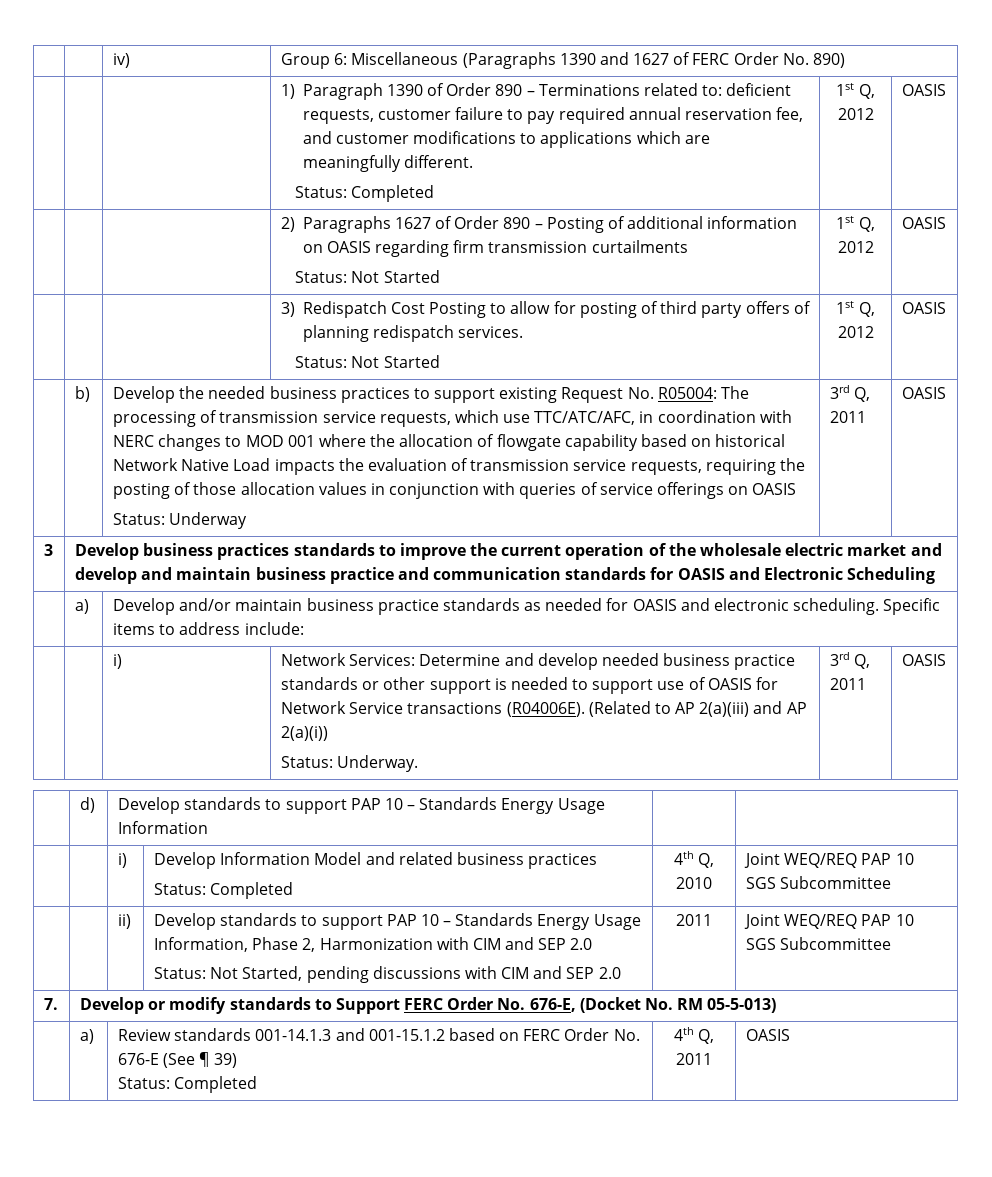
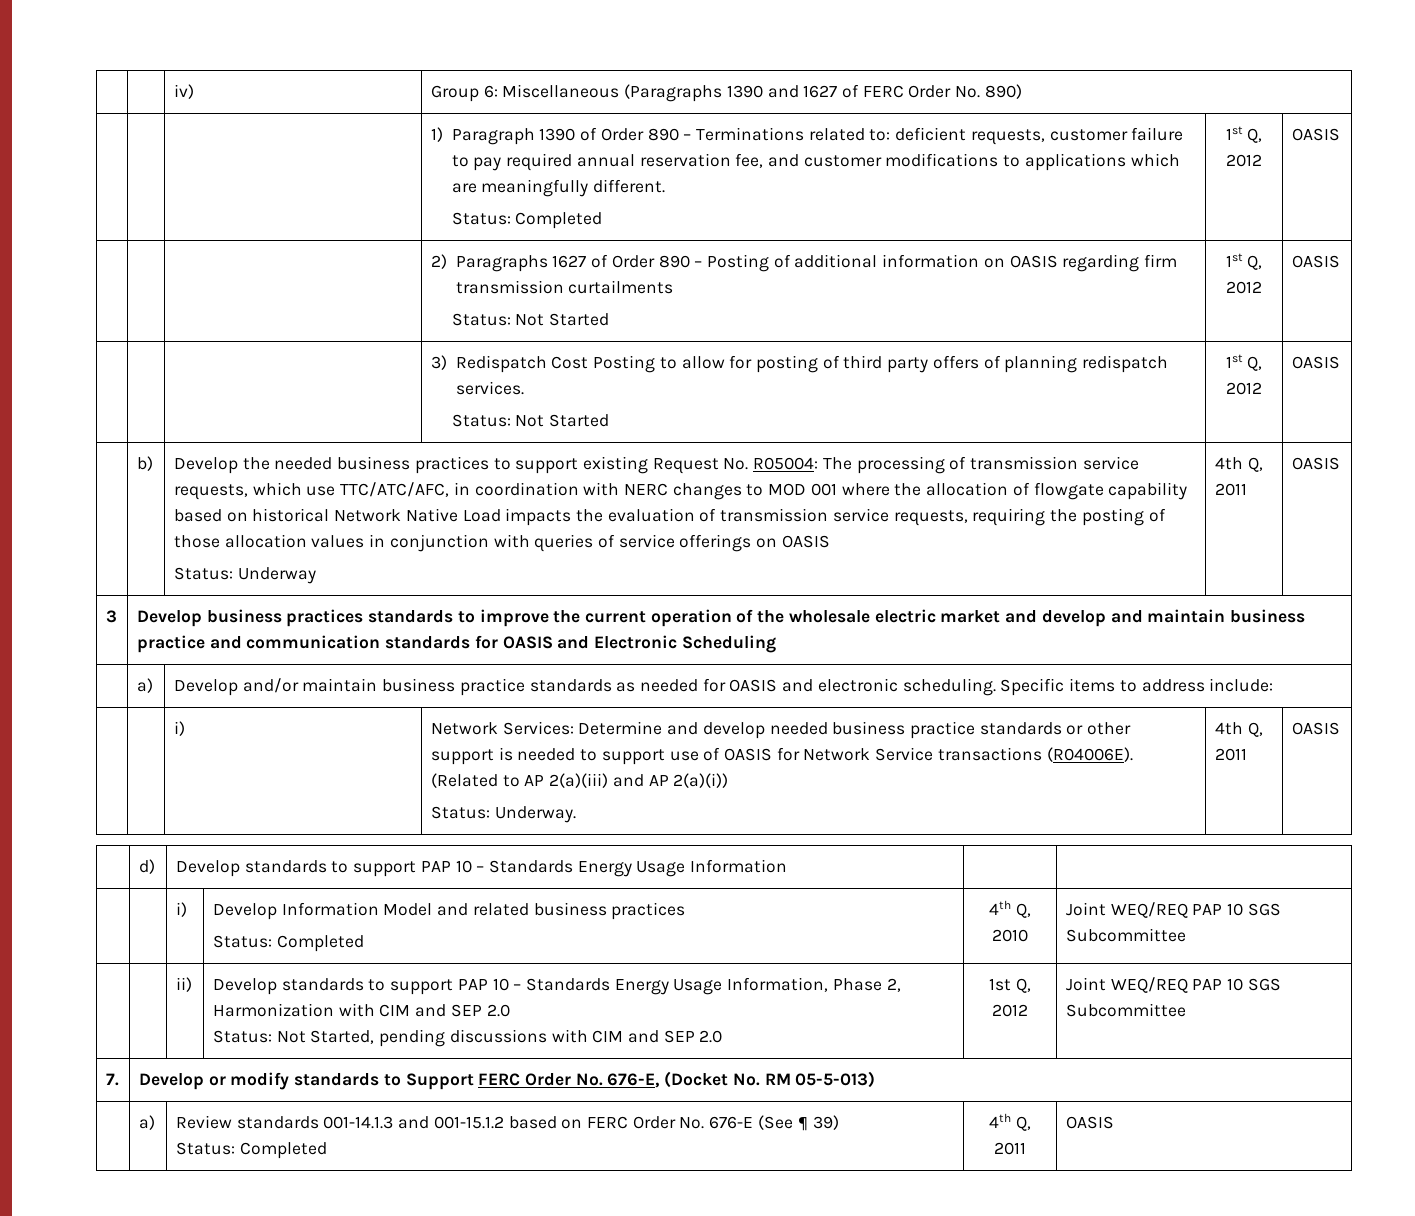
[829,385,850,399] 3rd -> [1214,457,1243,470] 4th
[829,652,850,666] 3rd -> [1214,722,1243,735] 4th
[676,914,712,926] 2011 -> [989,978,1031,993] [992,1004,1028,1017] 1st Q, 2012

